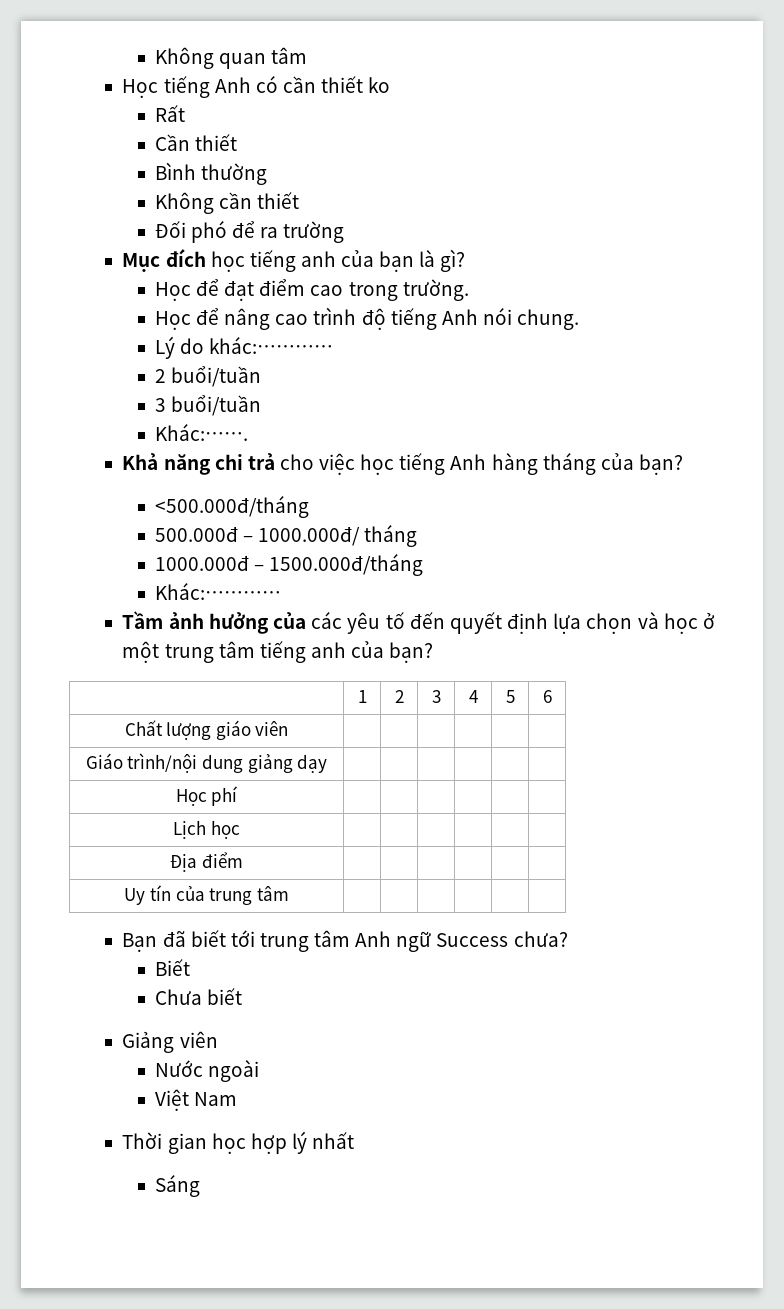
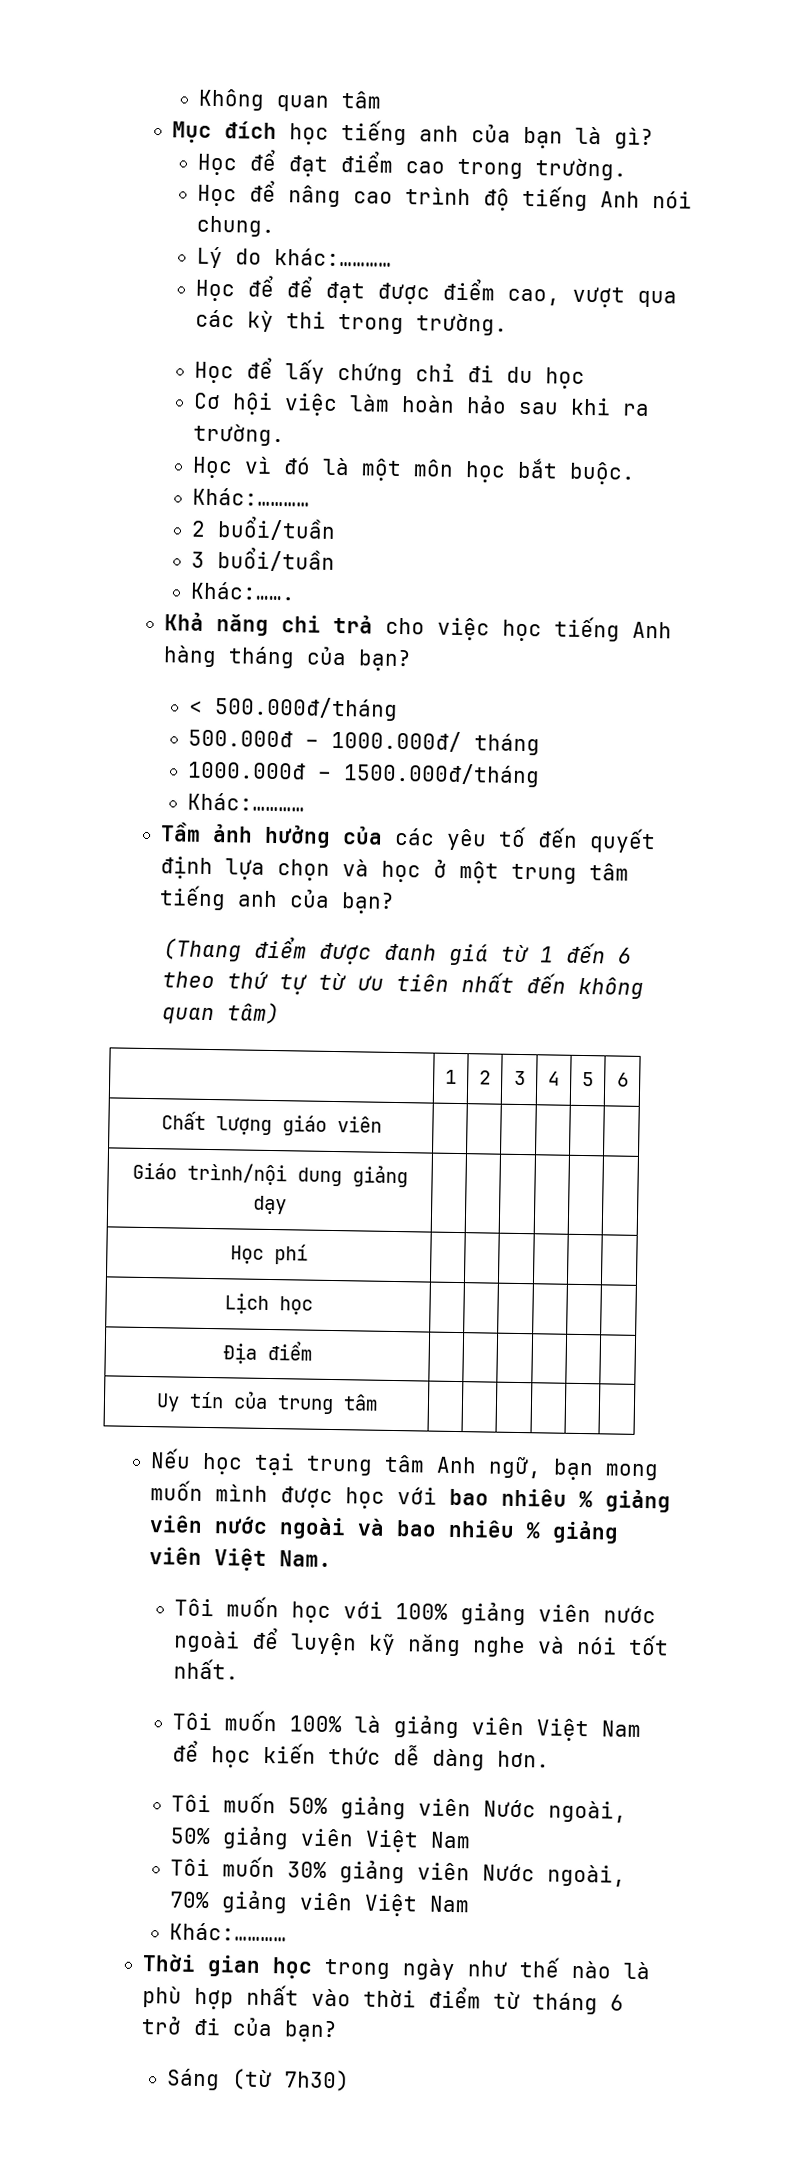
[122,76,391,98] [154,105,185,122] [154,134,238,151] [154,162,268,185] [154,192,300,214] [154,221,345,243] // Học tiếng Anh có cần thiết ko // Rất // Cần thiết // Bình thường // Không cần thiết // Đối phó để ra trường -> (383, 100) none
(334, 345) none -> [195,275,678,308] [195,309,509,336] [194,357,586,389] [193,392,651,416] [193,423,286,447] [192,456,637,485] [192,487,311,507] // Học để để đạt được điểm cao, vượt qua các kỳ thi trong trường. // Học để lấy chứng chỉ đi du học // Cơ hội việc làm hoàn hảo sau khi ra trường. // Học vì đó là một môn học bắt buộc. // Khác:…………
[154,496,309,518] <500.000đ/tháng -> [189,696,399,721] < 500.000đ/tháng
(434, 652) none -> [162,936,632,966] [161,971,644,999] [161,1002,280,1025] // (Thang điểm được đanh giá từ 1 đến 6 theo thứ tự từ ưu tiên nhất đến không quan tâm)
[122,930,568,952] [154,959,190,976] [154,988,243,1005] [122,1031,218,1053] [154,1060,260,1082] [154,1089,238,1111] [122,1131,355,1154] Bạn đã biết tới trung tâm Anh ngữ Success chưa? // Biết // Chưa biết // Giảng viên // Nước ngoài // Việt Nam // Thời gian học hợp lý nhất -> [150,1448,660,1481] [150,1480,672,1513] [149,1515,620,1544] [149,1547,333,1571] [174,1596,657,1626] [173,1627,670,1658] [173,1658,240,1680] [172,1710,642,1742] [172,1740,551,1771] [171,1792,628,1823] [170,1826,472,1853] [170,1856,627,1887] [169,1890,471,1917] [169,1922,288,1942] [142,1954,652,1981] [142,1984,625,2015] [141,2016,339,2043] Nếu học tại trung tâm Anh ngữ, bạn mong muốn mình được học với bao nhiêu % giảng viên nước ngoài và bao nhiêu % giảng viên Việt Nam. // Tôi muốn học với 100% giảng viên nước ngoài để luyện kỹ năng nghe và nói tốt nhất. // Tôi muốn 100% là giảng viên Việt Nam để học kiến thức dễ dàng hơn. // Tôi muốn 50% giảng viên Nước ngoài, 50% giảng viên Việt Nam // Tôi muốn 30% giảng viên Nước ngoài, 70% giảng viên Việt Nam // Khác:………… // Thời gian học trong ngày như thế nào là phù hợp nhất vào thời điểm từ tháng 6 trở đi của bạn?
(200, 1186) none -> [231,2068,351,2092] (từ 7h30)

